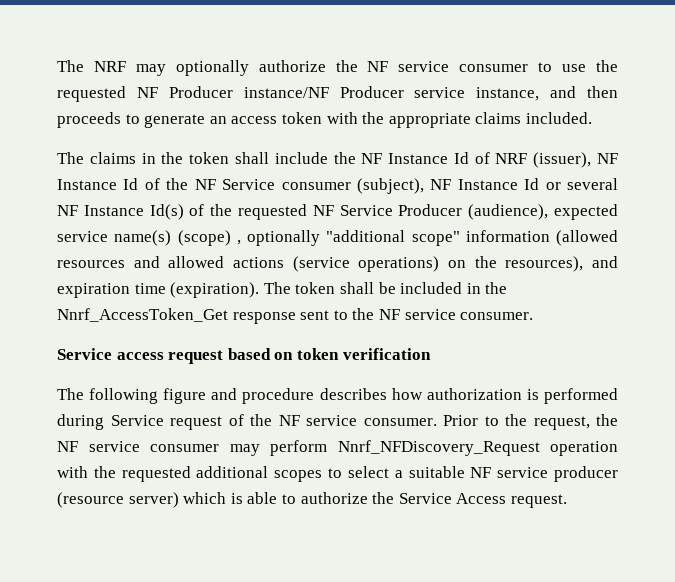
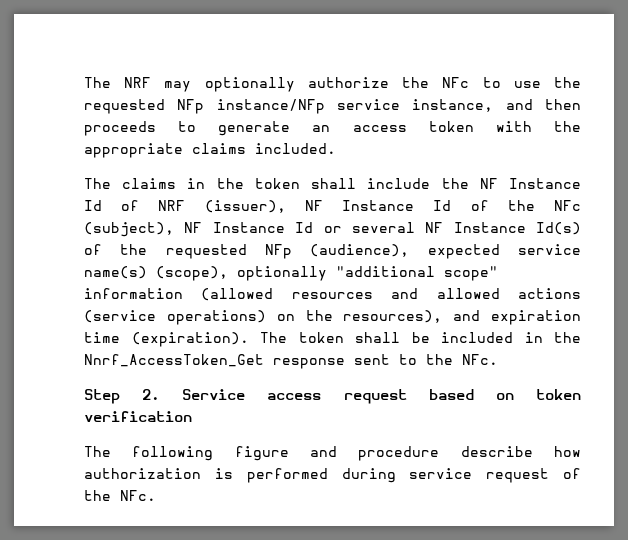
[367,61,529,72] NF service consumer -> [442,77,470,88] NFc
[136,86,404,98] NF Producer instance/NF Producer -> [177,99,325,114] NFp instance/NFp
[194,179,351,190] NF Service consumer -> [554,200,581,211] NFc
[312,204,463,216] NF Service Producer -> [265,244,292,259] NFp
[177,230,241,246] (scope) , -> [156,266,228,281] (scope),
[378,309,534,320] NF service consumer. // -> [462,354,498,365] [84,389,161,404] NFc. // Step 2.
[319,388,387,400] describes -> [460,446,533,457] describe
[110,415,164,426] Service -> [409,468,473,479] service
[278,414,618,430] [57,440,618,456] [57,466,618,482] [57,492,567,508] NF service consumer. Prior to the request, the NF service consumer may perform Nnrf_NFDiscovery_Request operation with the requested additional scopes to select a suitable NF service producer (resource server) which is able to authorize the Service Access request. -> [120,490,156,501] NFc.

